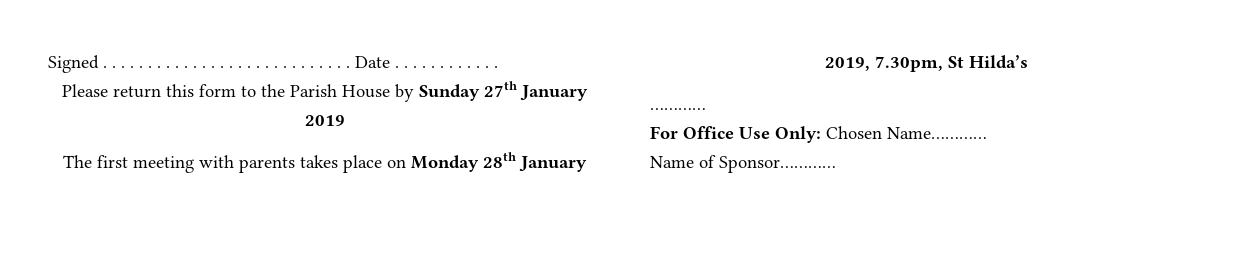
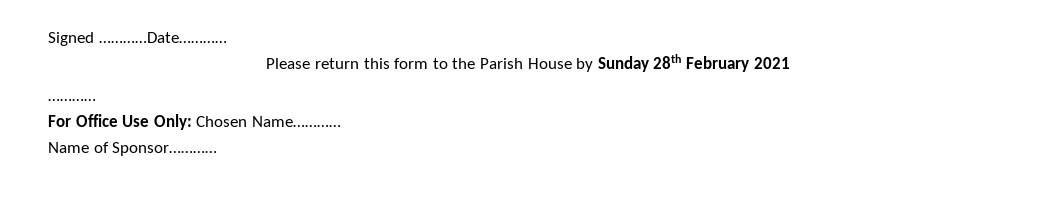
[103,56,498,68] . . . . . . . . . . . . . . . . . . . . . . . . . . . . Date . . . . . . . . . . . . -> [98,32,227,43] …………Date…………
[484,81,588,101] [304,115,345,126] [63,152,587,173] [825,55,1028,72] 27th January 2019 // The first meeting with parents takes place on Monday 28th January 2019, 7.30pm, St Hilda’s -> [653,54,790,72] 28th February 2021

